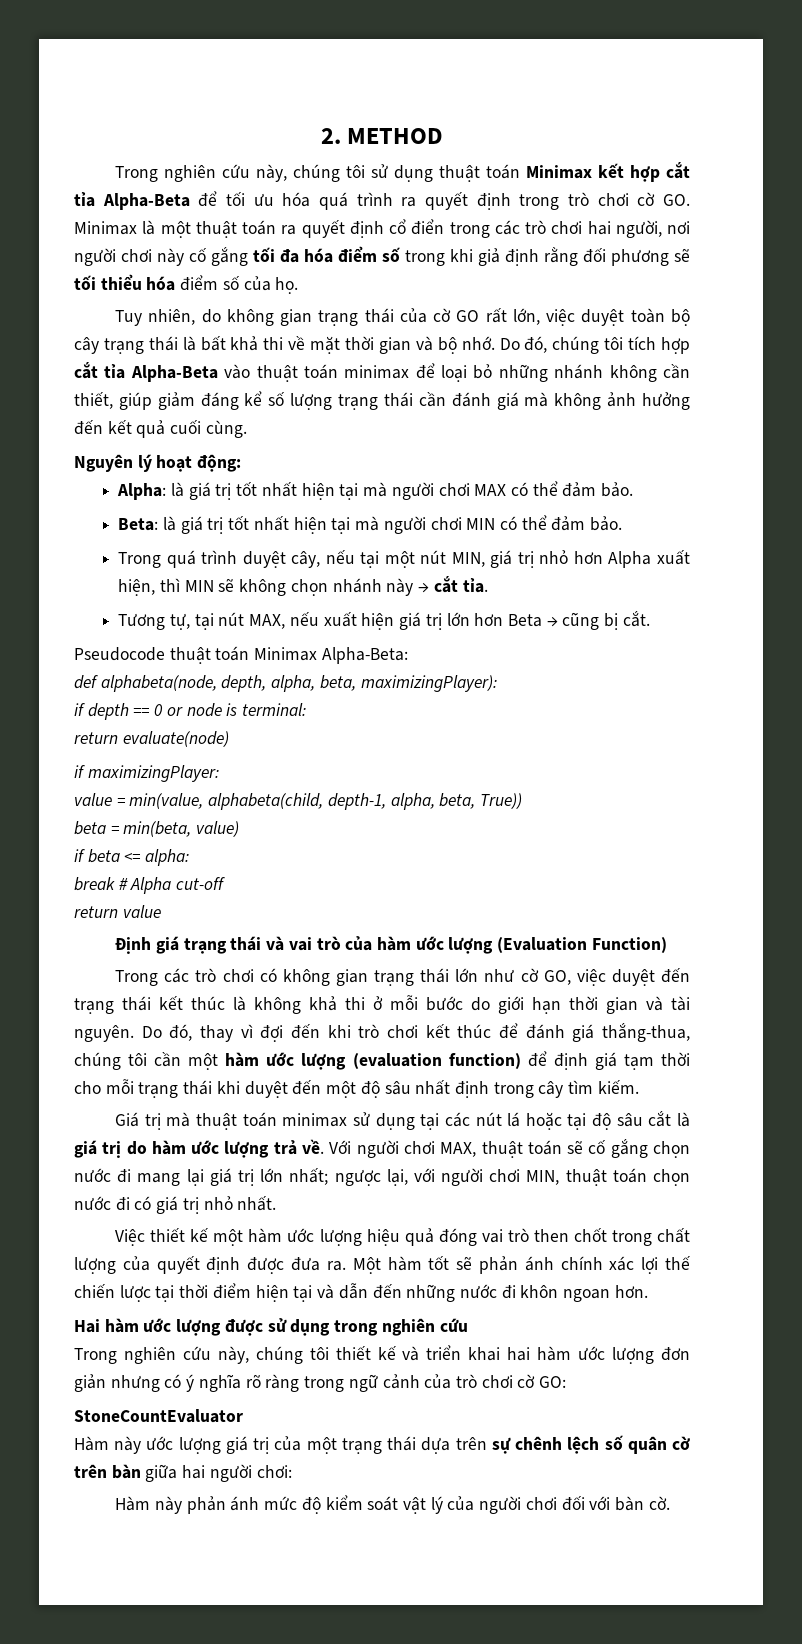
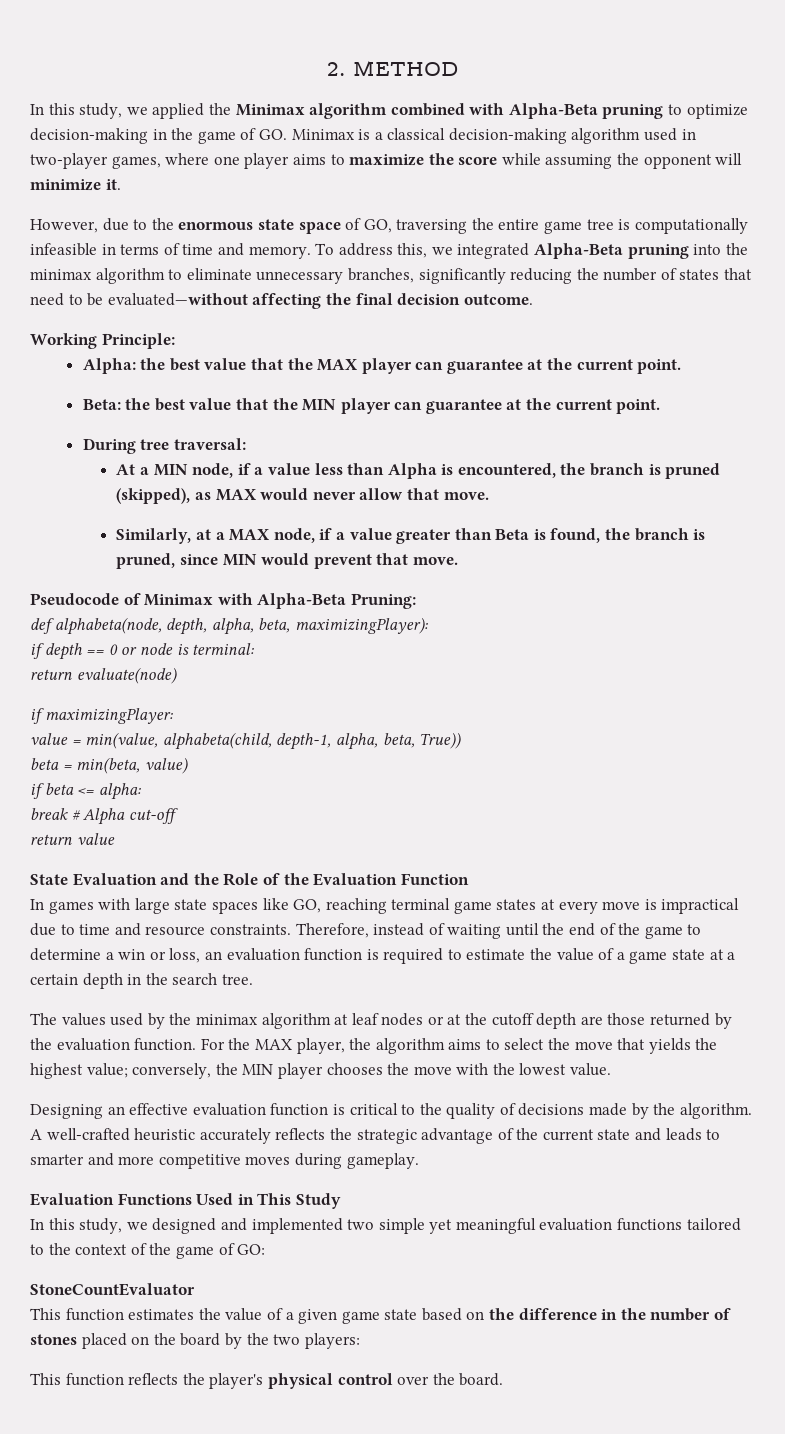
[115,162,690,182] [74,191,690,210] [74,219,690,238] [74,246,690,266] [74,274,299,294] [115,308,690,326] [74,336,691,354] [74,362,691,382] [74,391,691,410] [74,420,247,438] [74,454,242,472] [117,481,634,500] [118,515,623,534] [118,550,691,568] [118,576,488,596] [118,611,650,630] [74,646,408,664] Trong nghiên cứu này, chúng tôi sử dụng thuật toán Minimax kết hợp cắt tỉa Alpha-Beta để tối ưu hóa quá trình ra quyết định trong trò chơi cờ GO. Minimax là một thuật toán ra quyết định cổ điển trong các trò chơi hai người, nơi người chơi này cố gắng tối đa hóa điểm số trong khi giả định rằng đối phương sẽ tối thiểu hóa điểm số của họ. // Tuy nhiên, do không gian trạng thái của cờ GO rất lớn, việc duyệt toàn bộ cây trạng thái là bất khả thi về mặt thời gian và bộ nhớ. Do đó, chúng tôi tích hợp cắt tỉa Alpha-Beta vào thuật toán minimax để loại bỏ những nhánh không cần thiết, giúp giảm đáng kể số lượng trạng thái cần đánh giá mà không ảnh hưởng đến kết quả cuối cùng. // Nguyên lý hoạt động: // Alpha: là giá trị tốt nhất hiện tại mà người chơi MAX có thể đảm bảo. // Beta: là giá trị tốt nhất hiện tại mà người chơi MIN có thể đảm bảo. // Trong quá trình duyệt cây, nếu tại một nút MIN, giá trị nhỏ hơn Alpha xuất hiện, thì MIN sẽ không chọn nhánh này → cắt tỉa. // Tương tự, tại nút MAX, nếu xuất hiện giá trị lớn hơn Beta → cũng bị cắt. // Pseudocode thuật toán Minimax Alpha-Beta: -> [30,103,748,119] [30,128,696,144] [30,153,743,169] [30,179,121,191] [30,218,748,234] [30,243,748,259] [30,268,753,284] [30,293,533,309] [30,333,175,349] [82,358,682,374] [82,398,661,414] [82,438,246,454] [116,463,721,479] [116,488,489,504] [116,528,706,544] [116,553,458,569] [30,593,416,609] In this study, we applied the Minimax algorithm combined with Alpha-Beta pruning to optimize decision-making in the game of GO. Minimax is a classical decision-making algorithm used in two-player games, where one player aims to maximize the score while assuming the opponent will minimize it. // However, due to the enormous state space of GO, traversing the entire game tree is computationally infeasible in terms of time and memory. To address this, we integrated Alpha-Beta pruning into the minimax algorithm to eliminate unnecessary branches, significantly reducing the number of states that need to be evaluated—without affecting the final decision outcome. // Working Principle: // Alpha: the best value that the MAX player can guarantee at the current point. // Beta: the best value that the MIN player can guarantee at the current point. // During tree traversal: // At a MIN node, if a value less than Alpha is encountered, the branch is pruned (skipped), as MAX would never allow that move. // Similarly, at a MAX node, if a value greater than Beta is found, the branch is pruned, since MIN would prevent that move. // Pseudocode of Minimax with Alpha-Beta Pruning:
[115,936,667,954] [115,968,690,986] [74,995,690,1014] [74,1023,691,1042] [74,1051,691,1070] [74,1079,639,1098] [115,1111,690,1130] [74,1139,690,1158] [74,1168,690,1186] [74,1196,277,1214] [115,1228,690,1246] [74,1256,690,1274] [74,1283,648,1302] [74,1318,468,1336] [74,1345,690,1364] [74,1374,567,1392] [74,1409,243,1423] [74,1435,690,1454] [74,1464,292,1482] [115,1495,670,1514] Định giá trạng thái và vai trò của hàm ước lượng (Evaluation Function) // Trong các trò chơi có không gian trạng thái lớn như cờ GO, việc duyệt đến trạng thái kết thúc là không khả thi ở mỗi bước do giới hạn thời gian và tài nguyên. Do đó, thay vì đợi đến khi trò chơi kết thúc để đánh giá thắng-thua, chúng tôi cần một hàm ước lượng (evaluation function) để định giá tạm thời cho mỗi trạng thái khi duyệt đến một độ sâu nhất định trong cây tìm kiếm. // Giá trị mà thuật toán minimax sử dụng tại các nút lá hoặc tại độ sâu cắt là giá trị do hàm ước lượng trả về. Với người chơi MAX, thuật toán sẽ cố gắng chọn nước đi mang lại giá trị lớn nhất; ngược lại, với người chơi MIN, thuật toán chọn nước đi có giá trị nhỏ nhất. // Việc thiết kế một hàm ước lượng hiệu quả đóng vai trò then chốt trong chất lượng của quyết định được đưa ra. Một hàm tốt sẽ phản ánh chính xác lợi thế chiến lược tại thời điểm hiện tại và dẫn đến những nước đi khôn ngoan hơn. // Hai hàm ước lượng được sử dụng trong nghiên cứu // Trong nghiên cứu này, chúng tôi thiết kế và triển khai hai hàm ước lượng đơn giản nhưng có ý nghĩa rõ ràng trong ngữ cảnh của trò chơi cờ GO: // StoneCountEvaluator // Hàm này ước lượng giá trị của một trạng thái dựa trên sự chênh lệch số quân cờ trên bàn giữa hai người chơi: // Hàm này phản ánh mức độ kiểm soát vật lý của người chơi đối với bàn cờ. -> [30,873,469,886] [30,898,740,914] [30,923,702,939] [30,948,736,964] [30,973,253,989] [30,1013,732,1029] [30,1038,718,1054] [30,1063,612,1079] [30,1103,752,1119] [30,1128,721,1144] [30,1153,419,1169] [30,1193,341,1209] [30,1218,741,1234] [30,1243,266,1259] [30,1283,195,1296] [30,1308,732,1324] [30,1333,360,1349] [30,1373,504,1389] State Evaluation and the Role of the Evaluation Function // In games with large state spaces like GO, reaching terminal game states at every move is impractical due to time and resource constraints. Therefore, instead of waiting until the end of the game to determine a win or loss, an evaluation function is required to estimate the value of a game state at a certain depth in the search tree. // The values used by the minimax algorithm at leaf nodes or at the cutoff depth are those returned by the evaluation function. For the MAX player, the algorithm aims to select the move that yields the highest value; conversely, the MIN player chooses the move with the lowest value. // Designing an effective evaluation function is critical to the quality of decisions made by the algorithm. A well-crafted heuristic accurately reflects the strategic advantage of the current state and leads to smarter and more competitive moves during gameplay. // Evaluation Functions Used in This Study // In this study, we designed and implemented two simple yet meaningful evaluation functions tailored to the context of the game of GO: // StoneCountEvaluator // This function estimates the value of a given game state based on the difference in the number of stones placed on the board by the two players: // This function reflects the player's physical control over the board.

